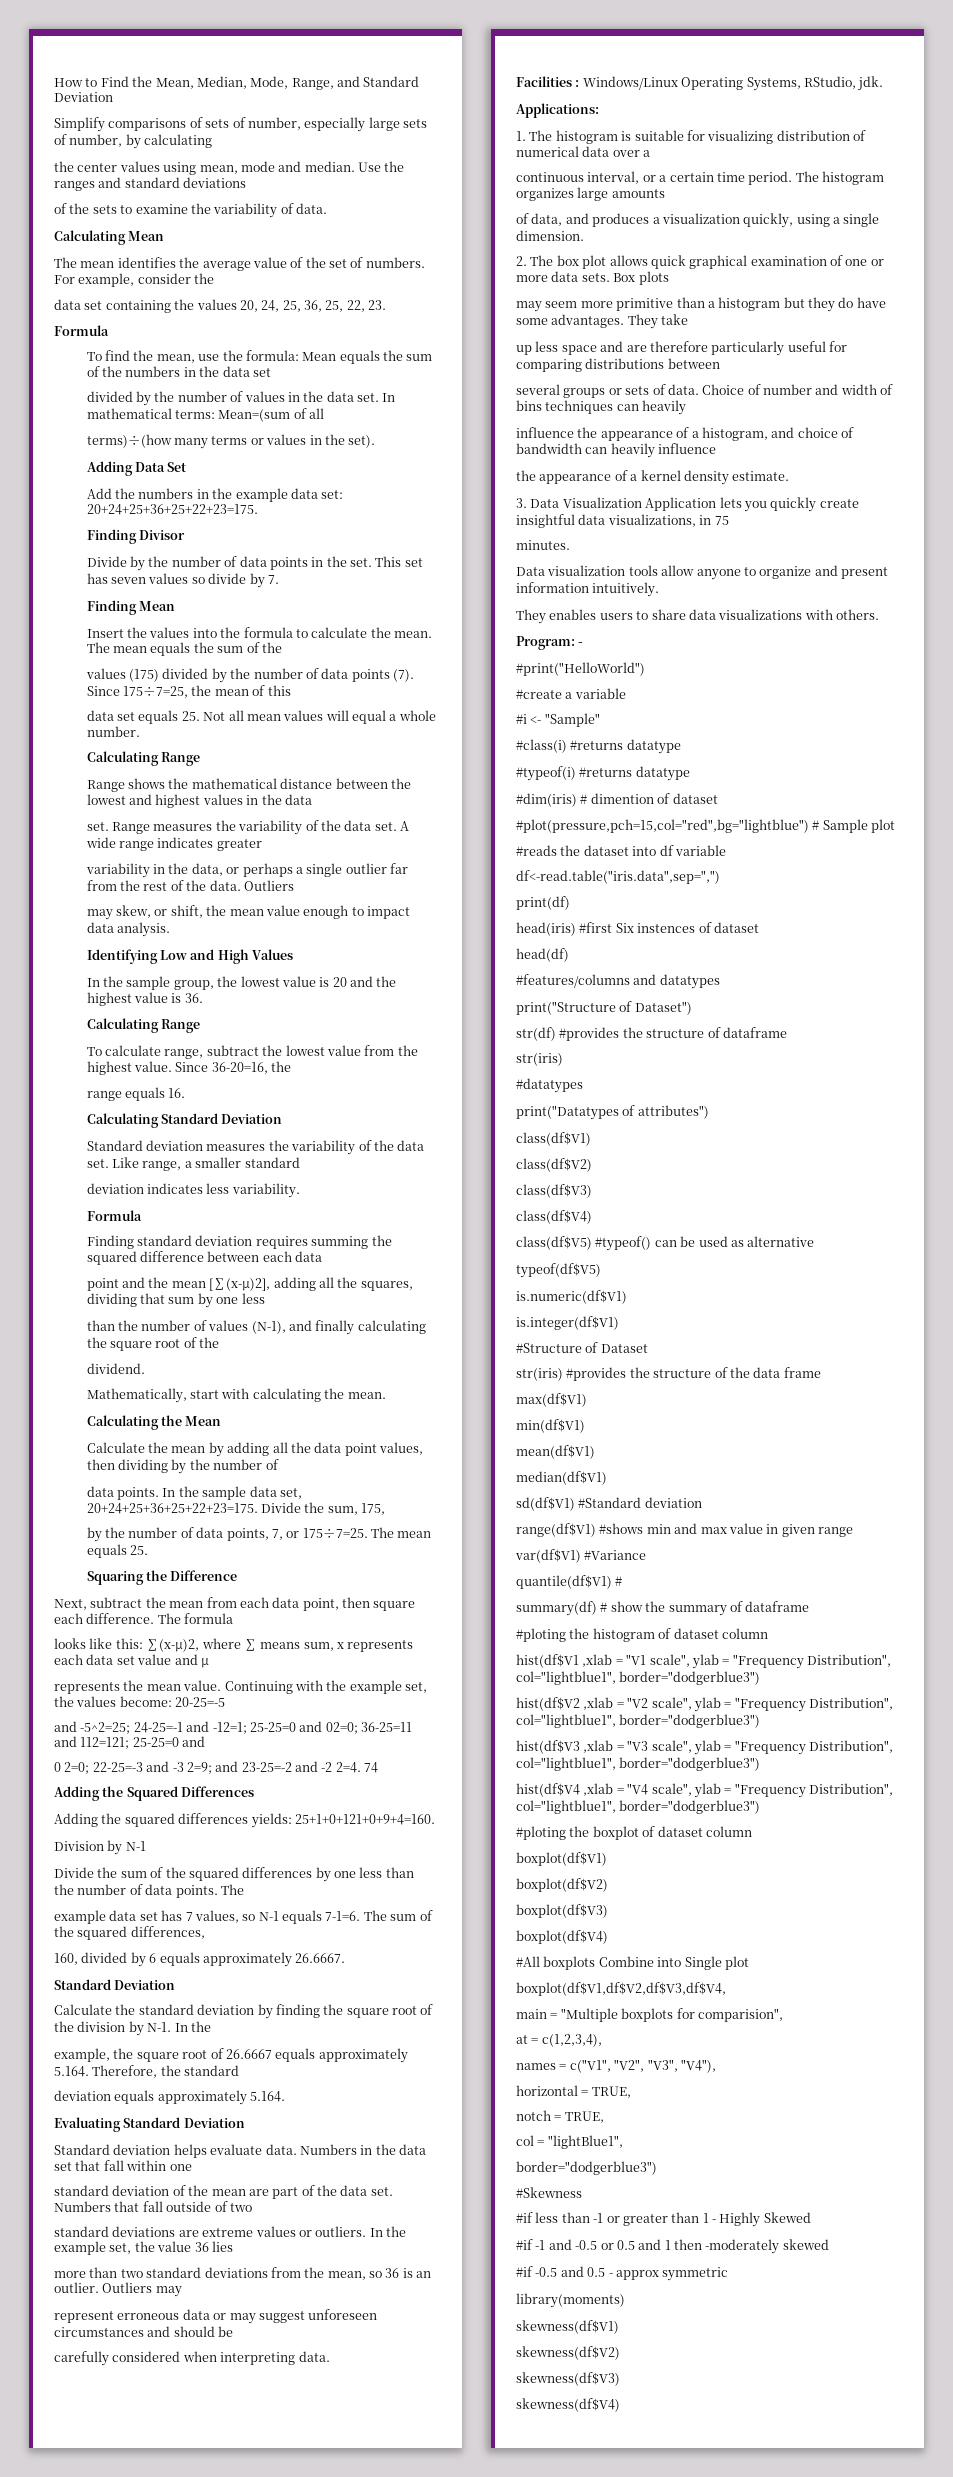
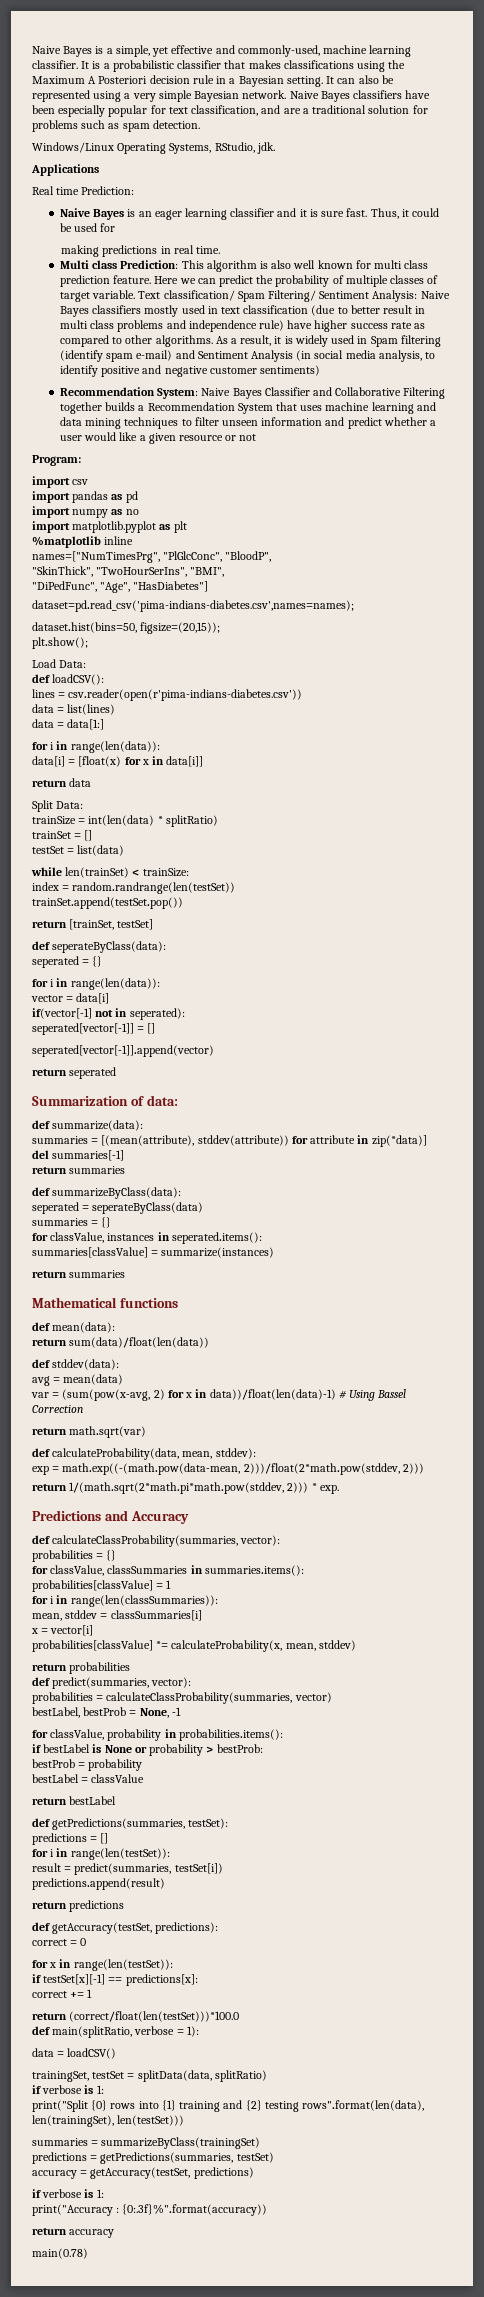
[54,76,420,90] [54,92,113,102] [54,117,427,132] [54,134,213,149] [54,161,405,175] [54,177,247,191] [54,203,327,218] [54,230,165,245] [54,257,425,271] [54,273,215,287] [54,299,387,313] [54,325,109,336] [86,350,433,364] [86,366,271,377] [86,391,396,406] [86,408,325,422] [86,434,376,449] [86,461,187,476] [86,488,344,502] [86,504,258,515] [86,529,186,544] [86,556,423,571] [86,573,279,588] [86,600,176,615] [86,627,433,638] [86,642,282,656] [85,668,415,683] [86,685,291,698] [86,710,436,724] [86,726,140,737] [86,751,201,766] [86,778,411,792] [86,794,312,808] [86,820,410,835] [85,837,262,851] [85,863,409,878] [86,880,294,891] [86,905,411,920] [86,922,171,937] [86,949,294,964] [86,976,397,990] [86,992,203,1006] [86,1018,201,1033] [86,1045,418,1059] [86,1061,292,1075] [86,1087,186,1101] [86,1113,283,1128] [86,1140,425,1155] [86,1157,300,1171] [86,1183,300,1198] [86,1210,142,1221] [86,1235,392,1249] [86,1251,323,1265] [86,1277,413,1291] [86,1293,265,1308] [86,1320,426,1335] [86,1337,220,1351] [86,1363,145,1374] [86,1388,386,1403] [86,1415,222,1430] [86,1442,424,1457] [86,1459,279,1474] [86,1486,302,1500] [86,1502,386,1515] [86,1527,432,1542] [86,1544,149,1558] [86,1570,238,1585] [54,1597,416,1611] [54,1613,234,1624] [54,1638,414,1652] [54,1654,209,1668] [54,1680,427,1694] [54,1696,226,1707] [54,1721,412,1734] [54,1736,206,1749] [54,1761,379,1774] [54,1786,255,1801] [54,1813,435,1828] [54,1840,146,1855] [54,1867,414,1882] [54,1884,244,1898] [54,1910,433,1924] [54,1926,205,1940] [54,1952,346,1967] [54,1979,176,1990] [54,2004,434,2019] [54,2021,211,2036] [54,2048,408,2063] [54,2065,240,2078] [54,2090,286,2105] [54,2117,245,2132] [54,2144,426,2158] [54,2160,192,2171] [54,2185,393,2199] [54,2201,252,2212] [54,2226,406,2237] [54,2241,233,2255] [54,2267,432,2280] [54,2282,182,2297] [54,2309,378,2324] [54,2326,234,2337] [54,2351,330,2366] [516,76,580,87] How to Find the Mean, Median, Mode, Range, and Standard Deviation // Simplify comparisons of sets of number, especially large sets of number, by calculating // the center values using mean, mode and median. Use the ranges and standard deviations // of the sets to examine the variability of data. // Calculating Mean // The mean identifies the average value of the set of numbers. For example, consider the // data set containing the values 20, 24, 25, 36, 25, 22, 23. // Formula // To find the mean, use the formula: Mean equals the sum of the numbers in the data set // divided by the number of values in the data set. In mathematical terms: Mean=(sum of all // terms)÷(how many terms or values in the set). // Adding Data Set // Add the numbers in the example data set: 20+24+25+36+25+22+23=175. // Finding Divisor // Divide by the number of data points in the set. This set has seven values so divide by 7. // Finding Mean // Insert the values into the formula to calculate the mean. The mean equals the sum of the // values (175) divided by the number of data points (7). Since 175÷7=25, the mean of this // data set equals 25. Not all mean values will equal a whole number. // Calculating Range // Range shows the mathematical distance between the lowest and highest values in the data // set. Range measures the variability of the data set. A wide range indicates greater // variability in the data, or perhaps a single outlier far from the rest of the data. Outliers // may skew, or shift, the mean value enough to impact data analysis. // Identifying Low and High Values // In the sample group, the lowest value is 20 and the highest value is 36. // Calculating Range // To calculate range, subtract the lowest value from the highest value. Since 36-20=16, the // range equals 16. // Calculating Standard Deviation // Standard deviation measures the variability of the data set. Like range, a smaller standard // deviation indicates less variability. // Formula // Finding standard deviation requires summing the squared difference between each data // point and the mean [∑(x-μ)2], adding all the squares, dividing that sum by one less // than the number of values (N-1), and finally calculating the square root of the // dividend. // Mathematically, start with calculating the mean. // Calculating the Mean // Calculate the mean by adding all the data point values, then dividing by the number of // data points. In the sample data set, 20+24+25+36+25+22+23=175. Divide the sum, 175, // by the number of data points, 7, or 175÷7=25. The mean equals 25. // Squaring the Difference // Next, subtract the mean from each data point, then square each difference. The formula // looks like this: ∑(x-μ)2, where ∑ means sum, x represents each data set value and μ // represents the mean value. Continuing with the example set, the values become: 20-25=-5 // and -5^2=25; 24-25=-1 and -12=1; 25-25=0 and 02=0; 36-25=11 and 112=121; 25-25=0 and // 0 2=0; 22-25=-3 and -3 2=9; and 23-25=-2 and -2 2=4. 74 // Adding the Squared Differences // Adding the squared differences yields: 25+1+0+121+0+9+4=160. // Division by N-1 // Divide the sum of the squared differences by one less than the number of data points. The // example data set has 7 values, so N-1 equals 7-1=6. The sum of the squared differences, // 160, divided by 6 equals approximately 26.6667. // Standard Deviation // Calculate the standard deviation by finding the square root of the division by N-1. In the // example, the square root of 26.6667 equals approximately 5.164. Therefore, the standard // deviation equals approximately 5.164. // Evaluating Standard Deviation // Standard deviation helps evaluate data. Numbers in the data set that fall within one // standard deviation of the mean are part of the data set. Numbers that fall outside of two // standard deviations are extreme values or outliers. In the example set, the value 36 lies // more than two standard deviations from the mean, so 36 is an outlier. Outliers may // represent erroneous data or may suggest unforeseen circumstances and should be // carefully considered when interpreting data. // Facilities : -> [32,45,412,57] [32,60,406,72] [32,75,394,87] [32,90,431,102] [32,105,428,117] [32,120,200,132] Naive Bayes is a simple, yet effective and commonly-used, machine learning classifier. It is a probabilistic classifier that makes classifications using the Maximum A Posteriori decision rule in a Bayesian setting. It can also be represented using a very simple Bayesian network. Naive Bayes classifiers have been especially popular for text classification, and are a traditional solution for problems such as spam detection. //
[516,103,599,118] [516,130,866,144] [516,146,651,157] [516,171,884,185] [516,187,665,201] [516,213,880,228] [516,230,584,241] [516,255,884,269] [516,271,669,285] [516,297,886,312] [516,314,689,329] [516,341,847,356] [516,358,720,372] [516,384,894,398] [516,400,687,415] [516,427,854,441] [516,443,717,458] [516,470,790,485] [516,497,859,512] [516,514,729,528] [516,540,570,550] [516,565,888,580] [516,582,660,597] [516,609,879,624] [516,636,584,650] [516,662,645,676] [516,688,626,699] [516,713,600,727] [516,739,681,754] [516,766,690,781] [516,793,718,807] [516,819,896,833] [516,845,726,856] [516,870,720,884] [516,896,570,910] [516,922,759,936] [516,948,569,962] [516,974,720,989] [516,1001,692,1015] [516,1027,787,1041] [516,1053,563,1066] [516,1078,583,1093] [516,1105,709,1120] [516,1132,591,1146] [516,1158,592,1172] [516,1184,592,1198] [516,1210,592,1224] [516,1236,815,1251] [516,1263,601,1278] [516,1290,627,1304] [516,1316,619,1330] [516,1342,648,1353] [516,1367,821,1381] [516,1393,587,1407] [516,1419,585,1433] [516,1445,595,1459] [516,1471,607,1485] [516,1497,702,1511] [516,1523,853,1537] [515,1549,647,1563] [516,1575,623,1589] [516,1601,810,1616] [516,1628,768,1642] [516,1654,891,1669] [516,1671,761,1685] [516,1697,893,1712] [516,1714,761,1728] [516,1740,893,1755] [516,1757,761,1771] [516,1783,893,1798] [516,1800,761,1814] [516,1826,752,1840] [516,1852,607,1866] [516,1878,608,1892] [516,1904,608,1918] [516,1930,608,1944] [516,1956,749,1970] [516,1982,726,1996] [516,2008,783,2022] [516,2034,602,2047] [516,2059,716,2073] [516,2085,631,2098] [516,2110,604,2123] [516,2135,623,2149] [516,2161,657,2175] [516,2187,582,2198] [516,2212,811,2227] [516,2239,829,2254] [516,2266,729,2281] [516,2293,625,2308] [516,2320,619,2334] [516,2346,620,2360] [516,2372,620,2386] [516,2398,620,2412] Applications: // 1. The histogram is suitable for visualizing distribution of numerical data over a // continuous interval, or a certain time period. The histogram organizes large amounts // of data, and produces a visualization quickly, using a single dimension. // 2. The box plot allows quick graphical examination of one or more data sets. Box plots // may seem more primitive than a histogram but they do have some advantages. They take // up less space and are therefore particularly useful for comparing distributions between // several groups or sets of data. Choice of number and width of bins techniques can heavily // influence the appearance of a histogram, and choice of bandwidth can heavily influence // the appearance of a kernel density estimate. // 3. Data Visualization Application lets you quickly create insightful data visualizations, in 75 // minutes. // Data visualization tools allow anyone to organize and present information intuitively. // They enables users to share data visualizations with others. // Program: - // #print("HelloWorld") // #create a variable // #i <- "Sample" // #class(i) #returns datatype // #typeof(i) #returns datatype // #dim(iris) # dimention of dataset // #plot(pressure,pch=15,col="red",bg="lightblue") # Sample plot // #reads the dataset into df variable // df<-read.table("iris.data",sep=",") // print(df) // head(iris) #first Six instences of dataset // head(df) // #features/columns and datatypes // print("Structure of Dataset") // str(df) #provides the structure of dataframe // str(iris) // #datatypes // print("Datatypes of attributes") // class(df$V1) // class(df$V2) // class(df$V3) // class(df$V4) // class(df$V5) #typeof() can be used as alternative // typeof(df$V5) // is.numeric(df$V1) // is.integer(df$V1) // #Structure of Dataset // str(iris) #provides the structure of the data frame // max(df$V1) // min(df$V1) // mean(df$V1) // median(df$V1) // sd(df$V1) #Standard deviation // range(df$V1) #shows min and max value in given range // var(df$V1) #Variance // quantile(df$V1) # // summary(df) # show the summary of dataframe // #ploting the histogram of dataset column // hist(df$V1 ,xlab = "V1 scale", ylab = "Frequency Distribution", col="lightblue1", border="dodgerblue3") // hist(df$V2 ,xlab = "V2 scale", ylab = "Frequency Distribution", col="lightblue1", border="dodgerblue3") // hist(df$V3 ,xlab = "V3 scale", ylab = "Frequency Distribution", col="lightblue1", border="dodgerblue3") // hist(df$V4 ,xlab = "V4 scale", ylab = "Frequency Distribution", col="lightblue1", border="dodgerblue3") // #ploting the boxplot of dataset column // boxplot(df$V1) // boxplot(df$V2) // boxplot(df$V3) // boxplot(df$V4) // #All boxplots Combine into Single plot // boxplot(df$V1,df$V2,df$V3,df$V4, // main = "Multiple boxplots for comparision", // at = c(1,2,3,4), // names = c("V1", "V2", "V3", "V4"), // horizontal = TRUE, // notch = TRUE, // col = "lightBlue1", // border="dodgerblue3") // #Skewness // #if less than -1 or greater than 1 - Highly Skewed // #if -1 and -0.5 or 0.5 and 1 then -moderately skewed // #if -0.5 and 0.5 - approx symmetric // library(moments) // skewness(df$V1) // skewness(df$V2) // skewness(df$V3) // skewness(df$V4) -> [31,164,99,176] [32,186,135,195] [59,208,440,220] [59,223,116,232] [61,245,221,257] [59,260,429,272] [59,275,439,287] [59,290,450,302] [59,305,426,317] [59,320,426,332] [59,335,441,347] [59,350,436,362] [59,365,320,377] [59,387,446,399] [59,402,436,414] [59,417,437,429] [59,432,257,444] [32,455,81,466] [32,476,89,488] [32,491,138,503] [32,506,139,518] [32,521,187,533] [32,536,134,548] [32,551,272,563] [32,566,225,577] [32,581,209,593] [32,600,354,612] [32,622,221,634] [32,637,88,649] [32,659,87,668] [32,674,105,685] [32,689,303,701] [32,704,116,715] [32,719,105,730] [32,741,160,753] [32,756,204,767] [32,778,92,787] [32,800,84,812] [32,815,218,827] [32,830,93,841] [32,845,125,856] [31,867,189,878] [32,882,236,894] [32,897,183,909] [32,919,154,930] [32,941,167,953] [32,956,103,968] [32,978,160,990] [31,993,110,1004] [32,1008,185,1020] [32,1023,156,1035] [32,1045,214,1057] [32,1067,117,1079] [32,1095,178,1106] [32,1120,144,1131] [32,1135,427,1147] [32,1150,125,1161] [32,1166,126,1174] [32,1187,182,1199] [32,1202,204,1214] [32,1217,112,1228] [32,1232,262,1244] [32,1247,275,1258] [32,1270,126,1278] [32,1297,178,1308] [32,1322,116,1333] [32,1337,210,1348] [32,1359,120,1370] [32,1374,124,1386] [31,1389,407,1401] [32,1405,83,1413] [32,1426,147,1438] [32,1448,256,1460] [32,1463,424,1475] [32,1482,339,1494] [32,1510,189,1524] [32,1535,281,1547] [32,1550,117,1562] [32,1565,304,1576] [32,1580,172,1592] [32,1595,218,1607] [32,1610,202,1621] [31,1625,94,1636] [32,1640,356,1652] [32,1662,131,1674] [32,1677,192,1689] [32,1692,332,1704] [32,1707,181,1718] [32,1729,283,1741] [32,1744,263,1756] [32,1759,143,1771] [32,1774,145,1783] [32,1796,117,1805] [32,1818,229,1830] [32,1833,109,1845] [32,1848,170,1860] [32,1863,223,1875] [32,1878,165,1890] [32,1900,125,1912] [32,1922,219,1934] [32,1938,87,1946] [32,1959,173,1971] [32,1974,198,1986] [32,1989,93,1998] [32,2011,240,2022] [32,2026,199,2038] [32,2048,117,2059] [32,2070,267,2082] [32,2085,104,2094] [32,2100,425,2112] [32,2115,185,2127] [32,2137,261,2149] [32,2152,274,2164] [32,2167,254,2179] [32,2189,104,2198] [32,2204,268,2216] [32,2228,115,2238] [32,2248,88,2259] Applications // Real time Prediction: // Naive Bayes is an eager learning classifier and it is sure fast. Thus, it could be used for // making predictions in real time. // Multi class Prediction: This algorithm is also well known for multi class prediction feature. Here we can predict the probability of multiple classes of target variable. Text classification/ Spam Filtering/ Sentiment Analysis: Naive Bayes classifiers mostly used in text classification (due to better result in multi class problems and independence rule) have higher success rate as compared to other algorithms. As a result, it is widely used in Spam filtering (identify spam e-mail) and Sentiment Analysis (in social media analysis, to identify positive and negative customer sentiments) // Recommendation System: Naive Bayes Classifier and Collaborative Filtering together builds a Recommendation System that uses machine learning and data mining techniques to filter unseen information and predict whether a user would like a given resource or not // Program: // import csv // import pandas as pd // import numpy as no // import matplotlib.pyplot as plt // %matplotlib inline // names=["NumTimesPrg", "PlGlcConc", "BloodP", // "SkinThick", "TwoHourSerIns", "BMI", // "DiPedFunc", "Age", "HasDiabetes"] // dataset=pd.read_csv('pima-indians-diabetes.csv',names=names); // dataset.hist(bins=50, figsize=(20,15)); // plt.show(); // Load Data: // def loadCSV(): // lines = csv.reader(open(r'pima-indians-diabetes.csv')) // data = list(lines) // data = data[1:] // for i in range(len(data)): // data[i] = [float(x) for x in data[i]] // return data // Split Data: // trainSize = int(len(data) * splitRatio) // trainSet = [] // testSet = list(data) // while len(trainSet) < trainSize: // index = random.randrange(len(testSet)) // trainSet.append(testSet.pop()) // return [trainSet, testSet] // def seperateByClass(data): // seperated = {} // for i in range(len(data)): // vector = data[i] // if(vector[-1] not in seperated): // seperated[vector[-1]] = [] // seperated[vector[-1]].append(vector) // return seperated // Summarization of data: // def summarize(data): // summaries = [(mean(attribute), stddev(attribute)) for attribute in zip(*data)] // del summaries[-1] // return summaries // def summarizeByClass(data): // seperated = seperateByClass(data) // summaries = {} // for classValue, instances in seperated.items(): // summaries[classValue] = summarize(instances) // return summaries // Mathematical functions // def mean(data): // return sum(data)/float(len(data)) // def stddev(data): // avg = mean(data) // var = (sum(pow(x-avg, 2) for x in data))/float(len(data)-1) # Using Bassel Correction // return math.sqrt(var) // def calculateProbability(data, mean, stddev): // exp = math.exp((-(math.pow(data-mean, 2)))/float(2*math.pow(stddev, 2))) // return 1/(math.sqrt(2*math.pi*math.pow(stddev, 2))) * exp. // Predictions and Accuracy // def calculateClassProbability(summaries, vector): // probabilities = {} // for classValue, classSummaries in summaries.items(): // probabilities[classValue] = 1 // for i in range(len(classSummaries)): // mean, stddev = classSummaries[i] // x = vector[i] // probabilities[classValue] *= calculateProbability(x, mean, stddev) // return probabilities // def predict(summaries, vector): // probabilities = calculateClassProbability(summaries, vector) // bestLabel, bestProb = None, -1 // for classValue, probability in probabilities.items(): // if bestLabel is None or probability > bestProb: // bestProb = probability // bestLabel = classValue // return bestLabel // def getPredictions(summaries, testSet): // predictions = [] // for i in range(len(testSet)): // result = predict(summaries, testSet[i]) // predictions.append(result) // return predictions // def getAccuracy(testSet, predictions): // correct = 0 // for x in range(len(testSet)): // if testSet[x][-1] == predictions[x]: // correct += 1 // return (correct/float(len(testSet)))*100.0 // def main(splitRatio, verbose = 1): // data = loadCSV() // trainingSet, testSet = splitData(data, splitRatio) // if verbose is 1: // print("Split {0} rows into {1} training and {2} testing rows".format(len(data), len(trainingSet), len(testSet))) // summaries = summarizeByClass(trainingSet) // predictions = getPredictions(summaries, testSet) // accuracy = getAccuracy(testSet, predictions) // if verbose is 1: // print("Accuracy : {0:.3f}%".format(accuracy)) // return accuracy // main(0.78)

